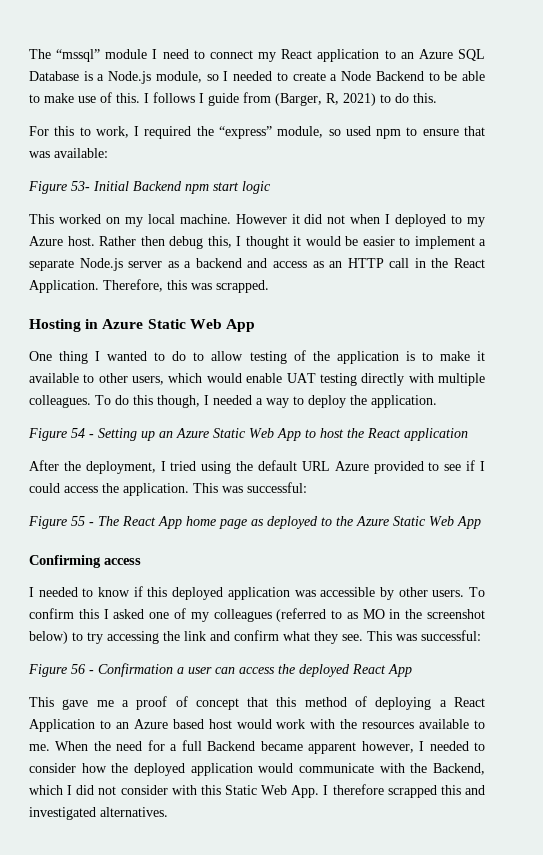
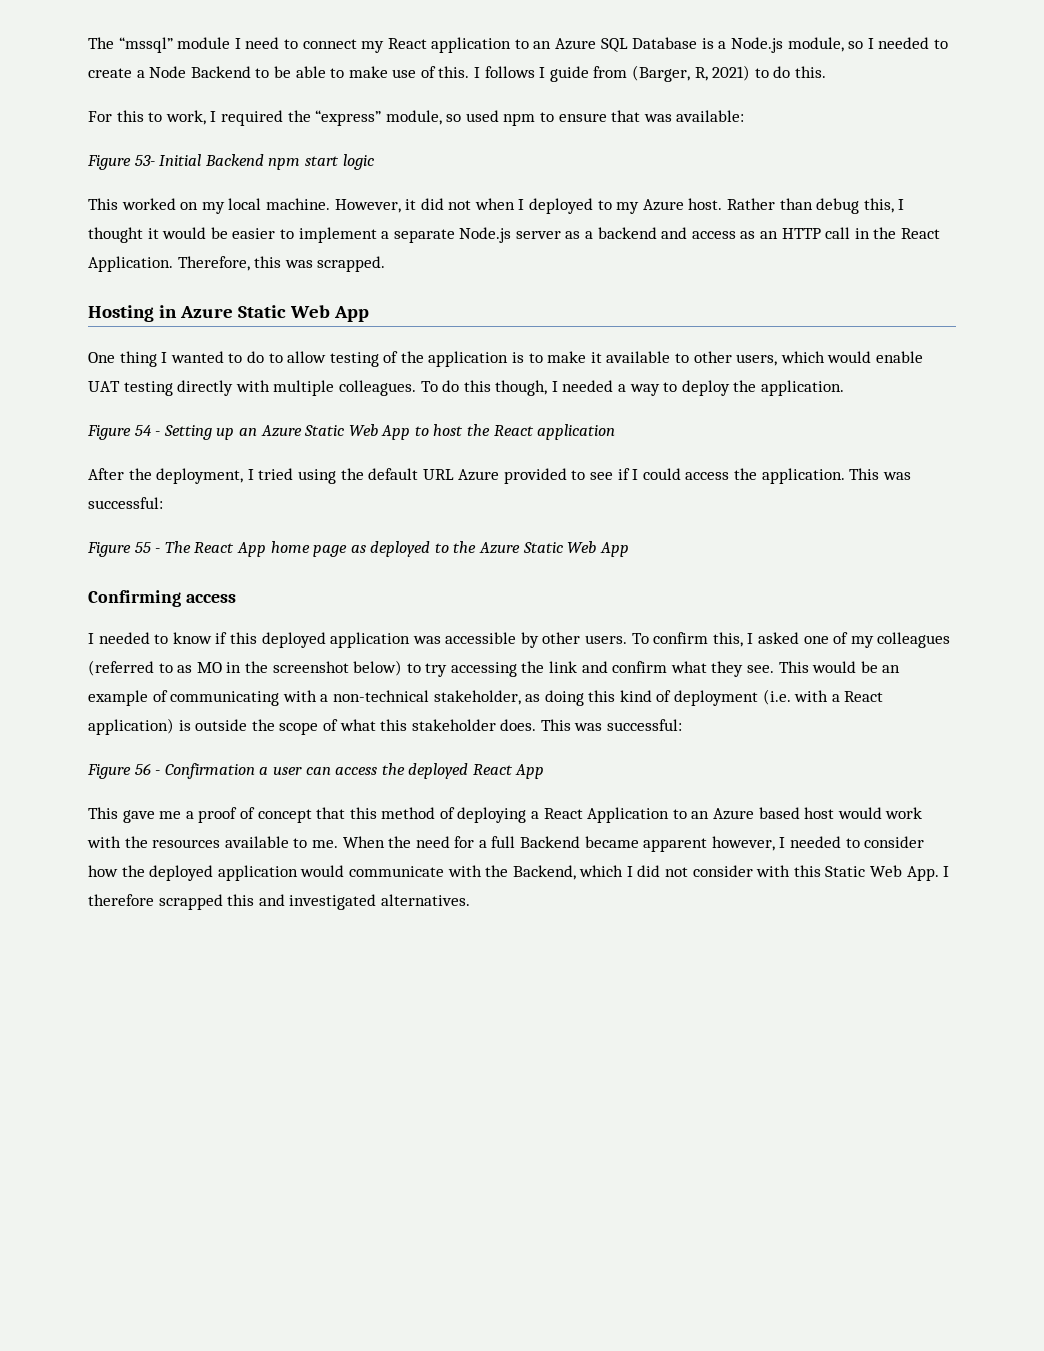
[235,214,287,224] However -> [334,199,401,213] However,
[140,236,165,246] then -> [779,198,813,210] than
[78,609,99,619] this -> [712,632,743,647] this,
(392, 636) none -> [812,661,901,673] [88,689,884,706] [88,718,571,735] would be an example of communicating with a non-technical stakeholder, as doing this kind of deployment (i.e. with a React application) is outside the scope of what this stakeholder does. This

